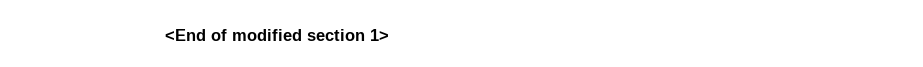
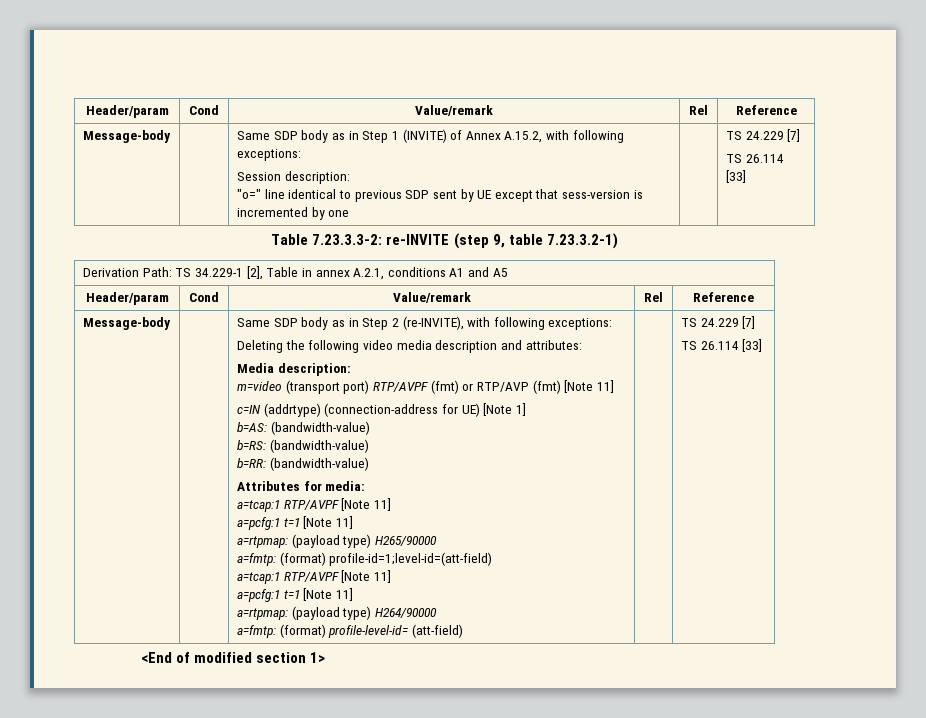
(164, 35) none -> [85,105,169,118] [189,105,219,115] [415,105,494,116] [689,105,708,115] [735,105,797,115] [82,130,171,143] [236,129,624,143] [236,149,301,161] [236,171,350,184] [236,189,643,202] [236,207,350,220] [725,129,801,142] [725,154,784,163] [725,170,746,183] [271,233,618,249] [82,266,508,280] [85,292,169,305] [189,292,219,302] [392,292,471,303] [644,292,663,302] [693,292,754,302] [82,317,171,330] [236,316,613,330] [236,340,582,353] [236,363,351,376] [236,380,614,394] [236,403,526,417] [236,421,370,435] [236,439,369,453] [236,457,369,471] [236,481,366,491] [236,498,391,512] [236,516,353,530] [236,534,437,548] [236,552,493,566] [236,570,391,584] [236,588,353,602] [236,606,437,620] [236,624,463,638] [680,316,756,329] [680,339,763,352] Header/param | Cond | Value/remark | Rel | Reference // Message-body | | Same SDP body as in Step 1 (INVITE) of Annex A.15.2, with following exceptions: // Session description: // "o=" line identical to previous SDP sent by UE except that sess-version is incremented by one | | TS 24.229 [7] // TS 26.114 [33] // Table 7.23.3.3-2: re-INVITE (step 9, table 7.23.3.2-1) // Derivation Path: TS 34.229-1 [2], Table in annex A.2.1, conditions A1 and A5 // Header/param | Cond | Value/remark | Rel | Reference // Message-body | | Same SDP body as in Step 2 (re-INVITE), with following exceptions: // Deleting the following video media description and attributes: // Media description: // m=video (transport port) RTP/AVPF (fmt) or RTP/AVP (fmt) [Note 11] // c=IN (addrtype) (connection-address for UE) [Note 1] // b=AS: (bandwidth-value) // b=RS: (bandwidth-value) // b=RR: (bandwidth-value) // Attributes for media: // a=tcap:1 RTP/AVPF [Note 11] // a=pcfg:1 t=1 [Note 11] // a=rtpmap: (payload type) H265/90000 // a=fmtp: (format) profile-id=1;level-id=(att-field) // a=tcap:1 RTP/AVPF [Note 11] // a=pcfg:1 t=1 [Note 11] // a=rtpmap: (payload type) H264/90000 // a=fmtp: (format) profile-level-id= (att-field) | | TS 24.229 [7] // TS 26.114 [33] //

